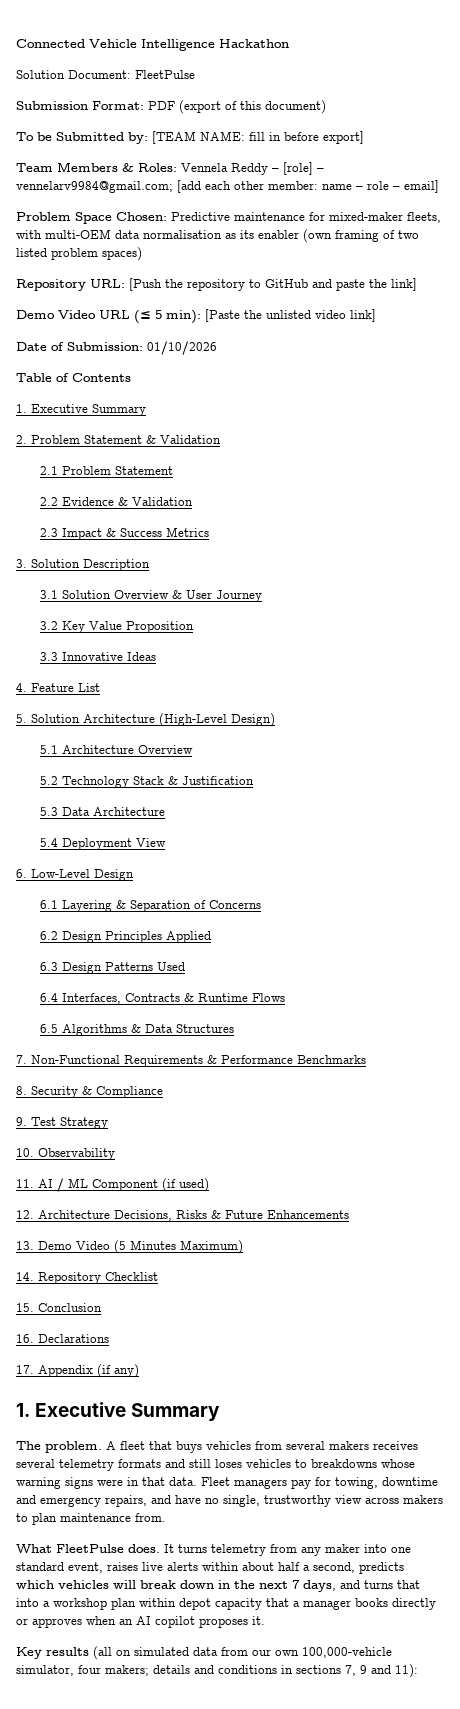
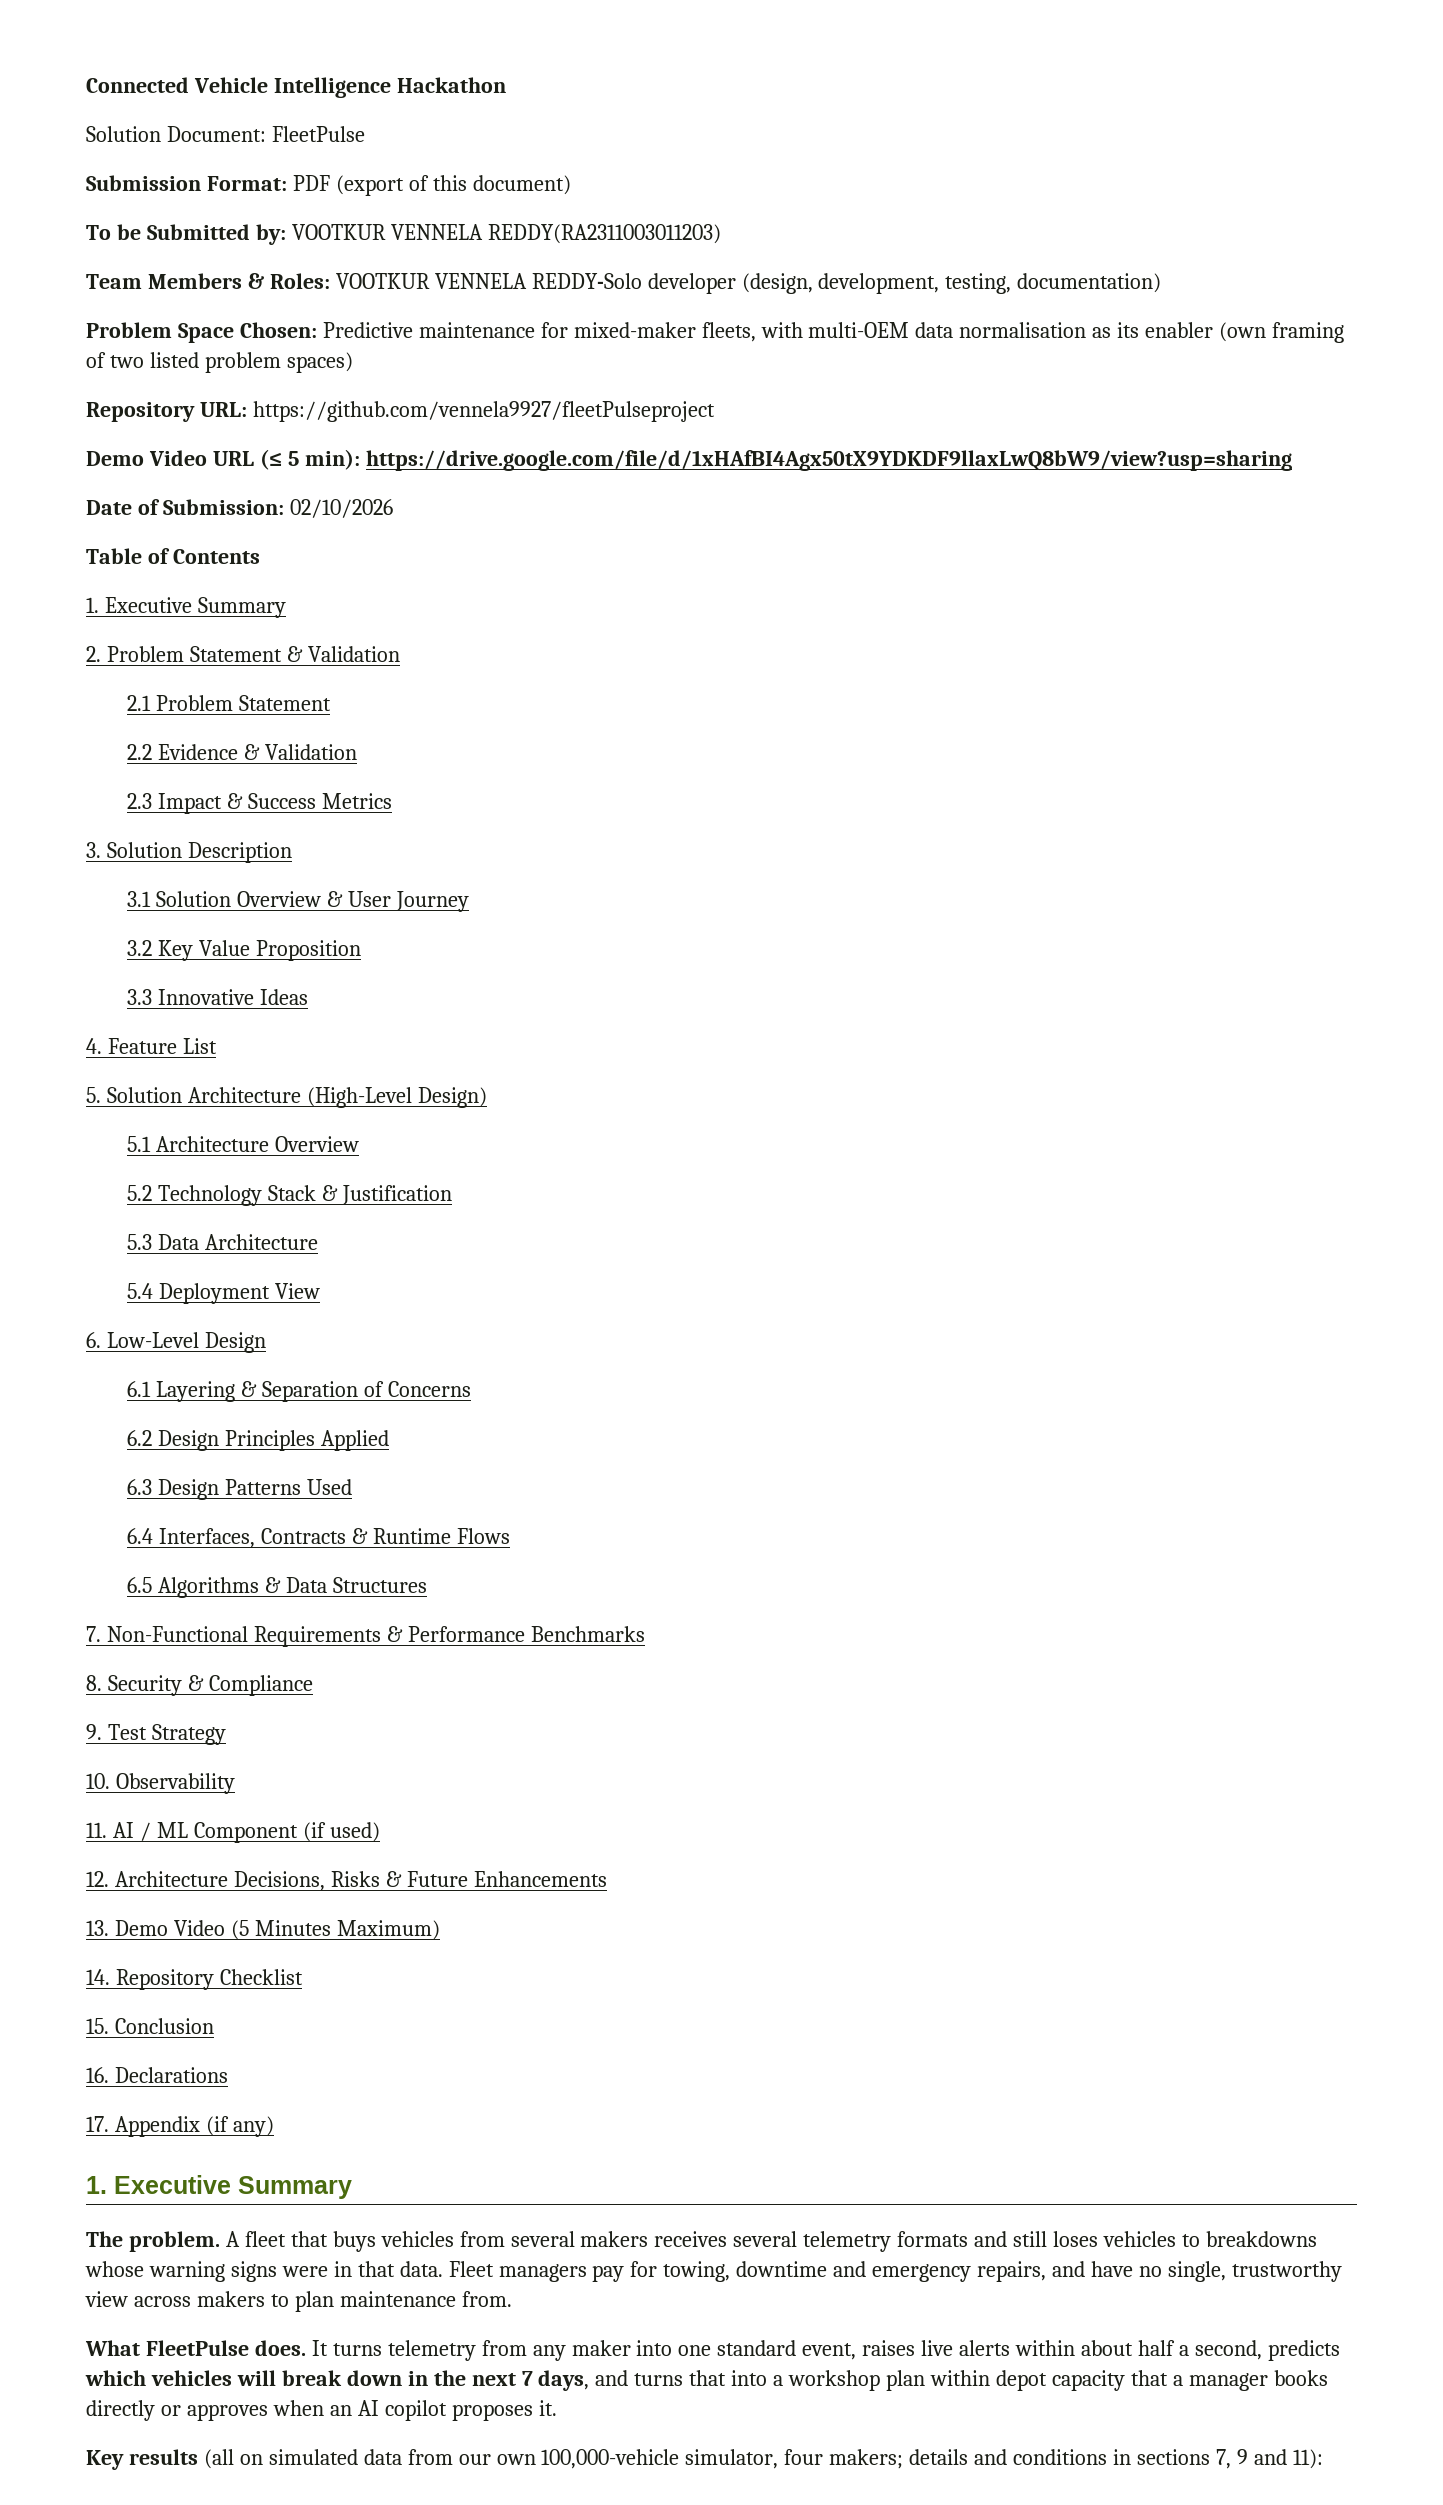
[152,131,364,144] [16,162,324,175] [16,180,439,193] [TEAM NAME: fill in before export] // Team Members & Roles: Vennela Reddy – [role] – vennelarv9984@gmail.com; [add each other member: name – role – email] -> [291,224,721,244] [86,273,1162,294] VOOTKUR VENNELA REDDY(RA2311003011203) // Team Members & Roles: VOOTKUR VENNELA REDDY-Solo developer (design, development, testing, documentation)
[129,278,417,291] [Push the repository to GitHub and paste the link] -> [252,401,715,422] https://github.com/vennela9927/fleetPulseproject
[205,309,376,322] [Paste the unlisted video link] -> [365,450,1292,471] https://drive.google.com/file/d/1xHAfBI4Agx50tX9YDKDF9llaxLwQ8bW9/view?usp=sharing
[147,341,217,355] 01/10/2026 -> [289,499,393,518] 02/10/2026

